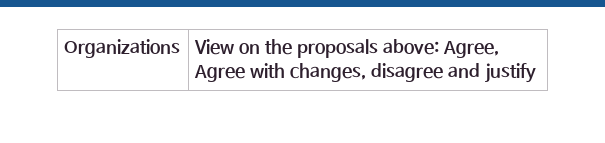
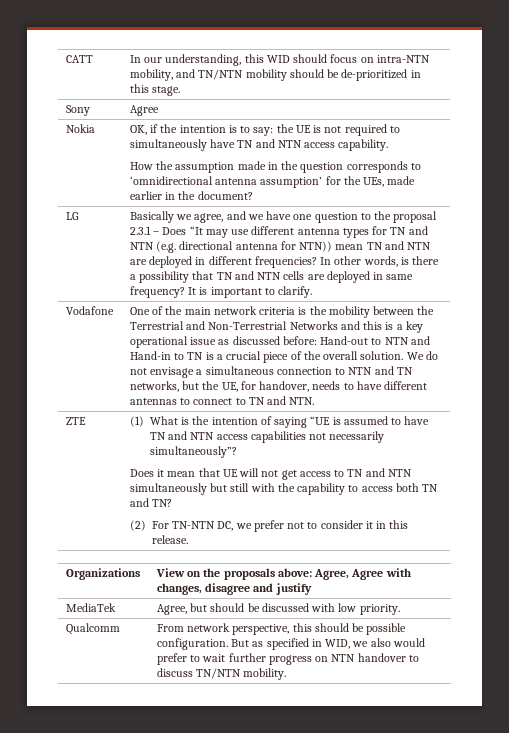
(64, 48) none -> [66,55,94,63] [130,54,430,66] [130,69,421,81] [130,84,181,96] [66,105,91,116] [130,105,160,116] [66,124,96,133] [130,124,400,136] [130,139,389,151] [130,161,421,173] [130,176,416,188] [130,191,253,200] [66,212,80,220] [130,211,438,223] [130,226,428,238] [130,241,432,253] [130,256,440,268] [130,271,414,283] [130,286,313,298] [66,306,115,315] [130,306,435,318] [130,321,423,333] [130,336,430,348] [130,351,438,363] [130,366,413,378] [130,381,428,392] [130,396,315,405] [66,417,87,425] [130,416,430,428] [150,431,385,443] [150,446,238,458] [130,468,412,480] [130,483,439,495] [130,498,173,507] [130,520,409,532] [152,535,189,544] CATT | In our understanding, this WID should focus on intra-NTN mobility, and TN/NTN mobility should be de-prioritized in this stage. // Sony | Agree // Nokia | OK, if the intention is to say: the UE is not required to simultaneously have TN and NTN access capability. // How the assumption made in the question corresponds to ‘omnidirectional antenna assumption’ for the UEs, made earlier in the document? // LG | Basically we agree, and we have one question to the proposal 2.3.1 – Does “It may use different antenna types for TN and NTN (e.g. directional antenna for NTN)) mean TN and NTN are deployed in different frequencies? In other words, is there a possibility that TN and NTN cells are deployed in same frequency? It is important to clarify. // Vodafone | One of the main network criteria is the mobility between the Terrestrial and Non-Terrestrial Networks and this is a key operational issue as discussed before: Hand-out to NTN and Hand-in to TN is a crucial piece of the overall solution. We do not envisage a simultaneous connection to NTN and TN networks, but the UE, for handover, needs to have different antennas to connect to TN and NTN. // ZTE | (1) What is the intention of saying “UE is assumed to have TN and NTN access capabilities not necessarily simultaneously”? // Does it mean that UE will not get access to TN and NTN simultaneously but still with the capability to access both TN and TN? // (2) For TN-NTN DC, we prefer not to consider it in this release. //
(536, 73) none -> [66,603,117,612] [157,603,400,615] [66,623,121,635] [157,623,407,635] [157,638,425,650] [157,653,419,665] [157,668,287,680] // MediaTek | Agree, but should be discussed with low priority. // Qualcomm | From network perspective, this should be possible configuration. But as specified in WID, we also would prefer to wait further progress on NTN handover to discuss TN/NTN mobility.

